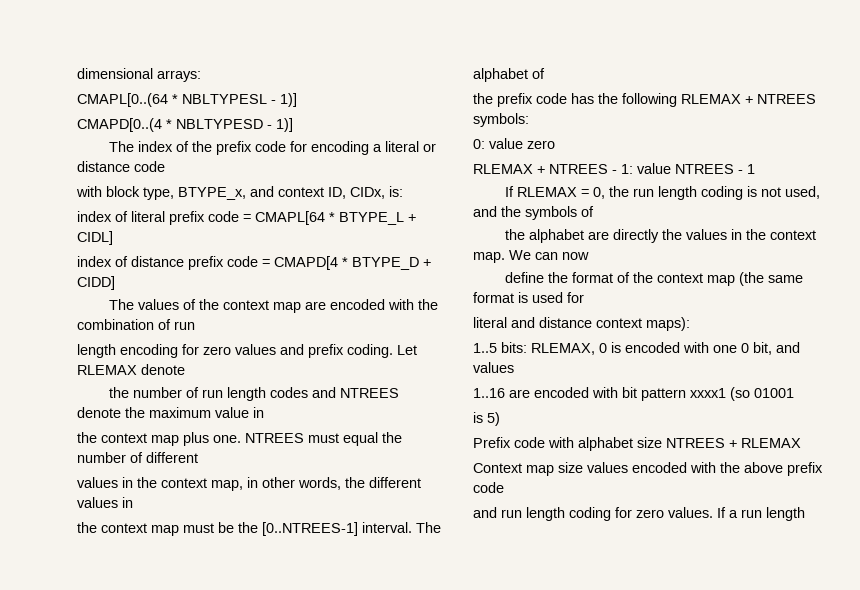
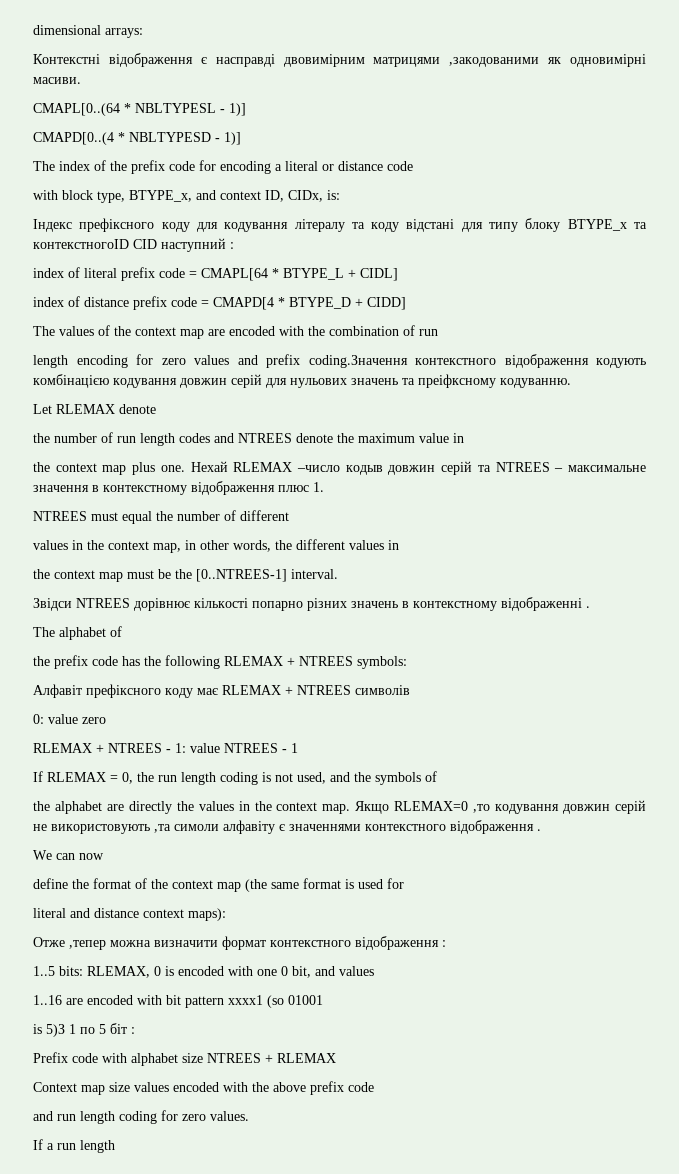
(201, 76) none -> [33,53,646,67] [33,77,81,84] // Контекстні відображення є насправді двовимірним матрицями ,закодованими як одновимірні масиви.
(403, 191) none -> [33,218,647,232] [33,238,234,252] // Індекс префіксного коду для кодування літералу та коду відстані для типу блоку BTYPE_x та контекстногоID CID наступний :
[347,344,393,358] coding. -> [308,354,646,368] [33,374,571,388] coding.Значення контекстного відображення кодують комбінацією кодування довжин серій для нульових значень та преіфксному кодуванню. //
(241, 439) none -> [190,461,646,475] [33,481,324,495] Нехай RLEMAX –число кодыв довжин серій та NTREES – максимальне значення в контекстному відображення плюс 1. //
(412, 527) none -> [33,597,590,611] // Звідси NTREES дорівнює кількості попарно різних значень в контекстному відображенні . //
(529, 120) none -> [33,684,410,698] // Алфавіт префіксного коду має RLEMAX + NTREES символів
(505, 257) none -> [355,800,646,814] [33,820,541,834] Якщо RLEMAX=0 ,то кодування довжин серій не використовують ,та симоли алфавіту є значеннями контекстного відображення . //
(690, 324) none -> [33,936,446,950] // Отже ,тепер можна визначити формат контекстного відображення :
[487,412,500,426] 5) -> [46,1023,135,1037] 5)З 1 по 5 біт :
(713, 512) none -> (249, 1116) //

